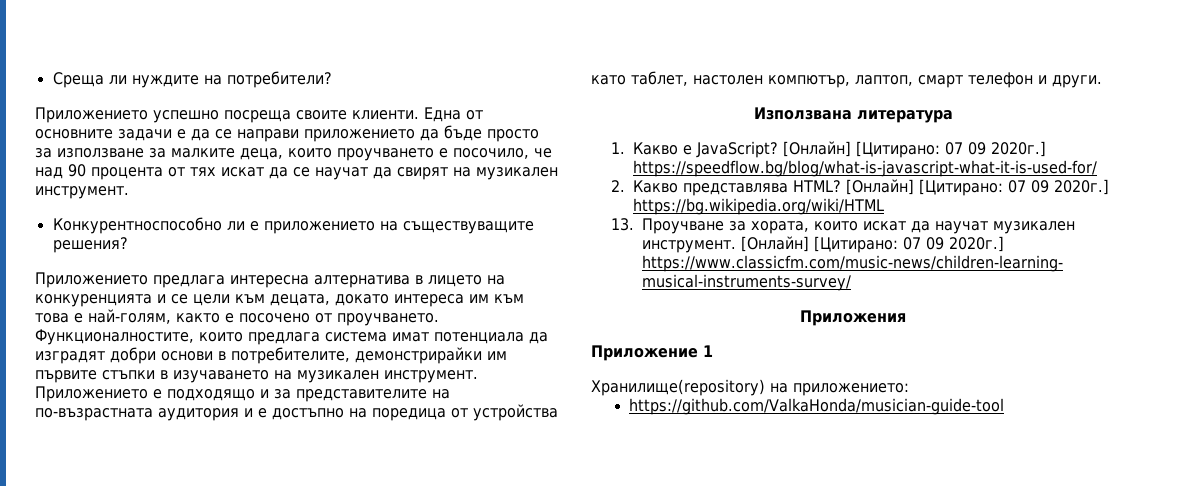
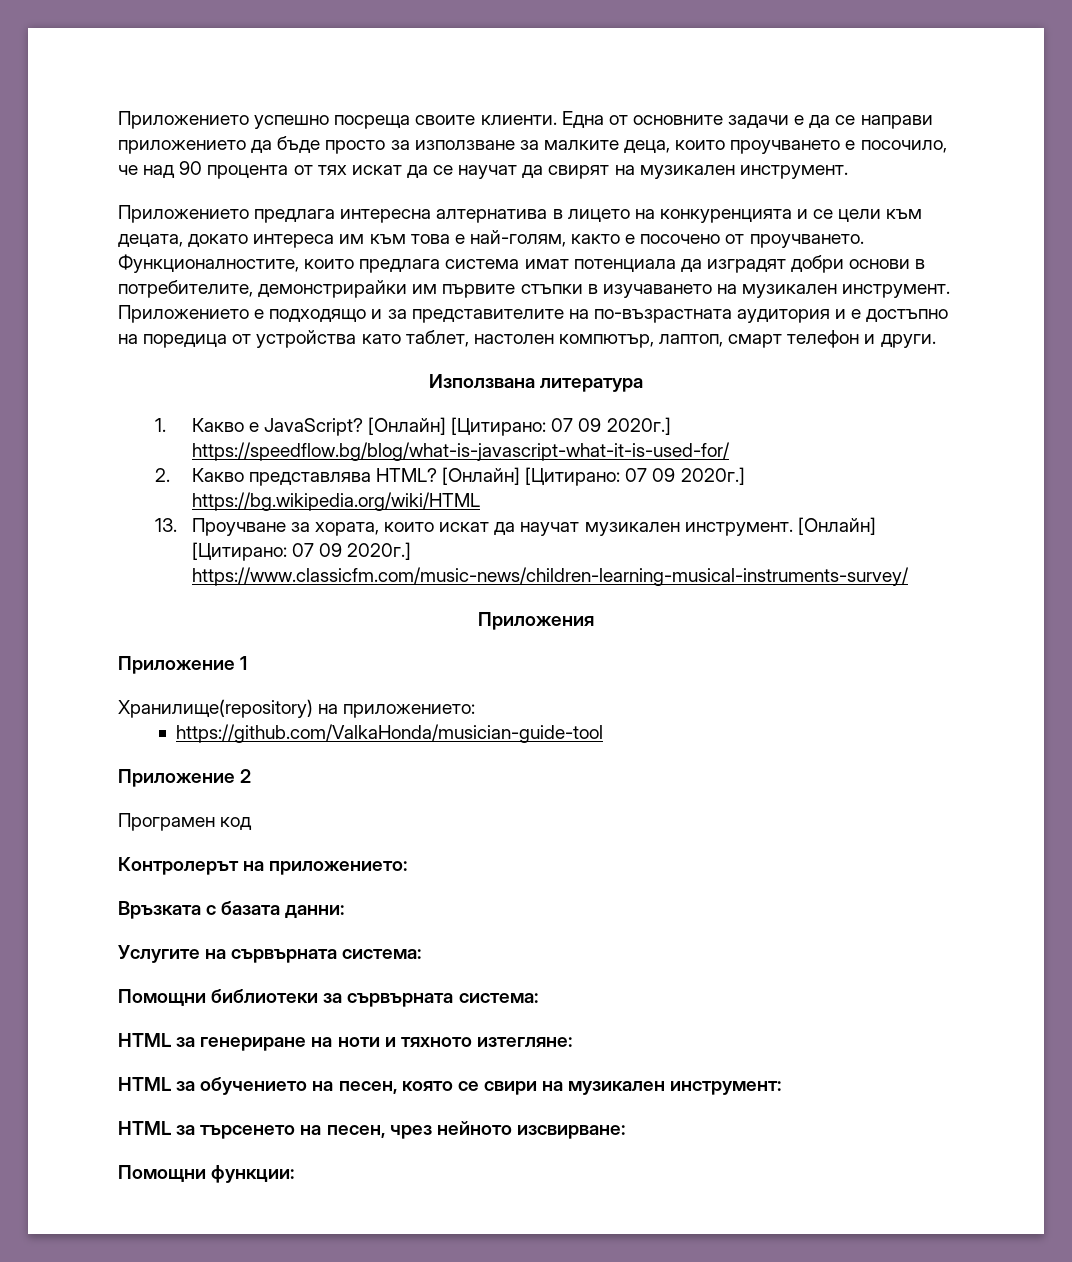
[52,71,332,88] Среща ли нуждите на потребители? // -> (118, 120) none
[52,217,534,234] [52,237,128,253] // Конкурентноспособно ли е приложението на съществуващите решения? -> (848, 172) none
(1004, 406) none -> [118,769,252,787] [118,813,253,831] [118,857,408,875] [118,901,345,919] [118,945,422,963] [118,989,538,1007] [118,1033,572,1051] [118,1077,782,1095] [118,1121,625,1139] [118,1165,295,1183] // Приложение 2 // Програмен код // Контролерът на приложението: // Връзката с базата данни: // Услугите на сървърната система: // Помощни библиотеки за сървърната система: // HTML за генериране на ноти и тяхното изтегляне: // HTML за обучението на песен, която се свири на музикален инструмент: // HTML за търсенето на песен, чрез нейното изсвирване: // Помощни функции:

